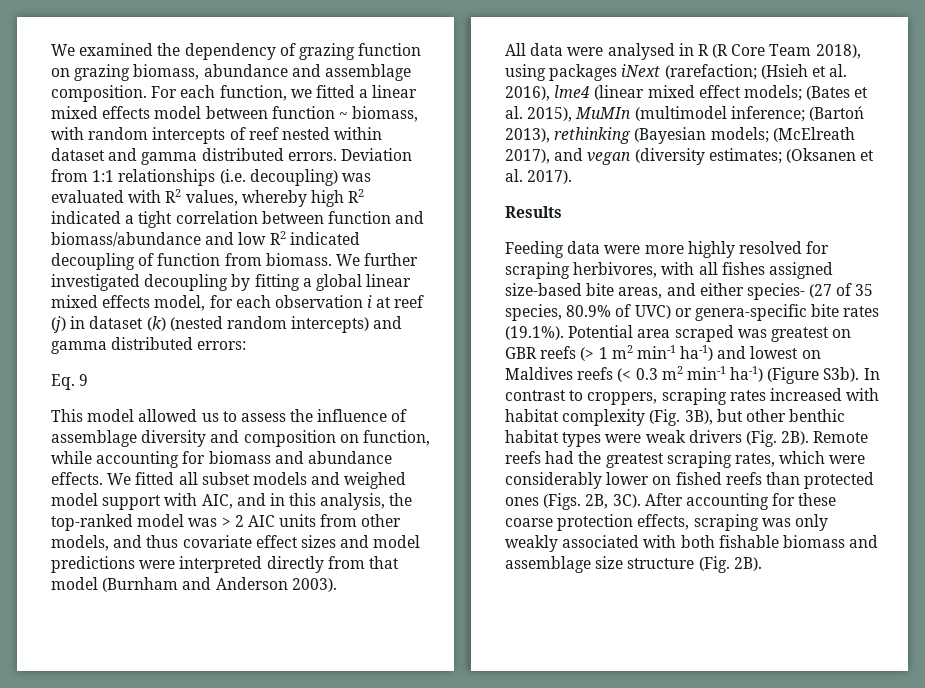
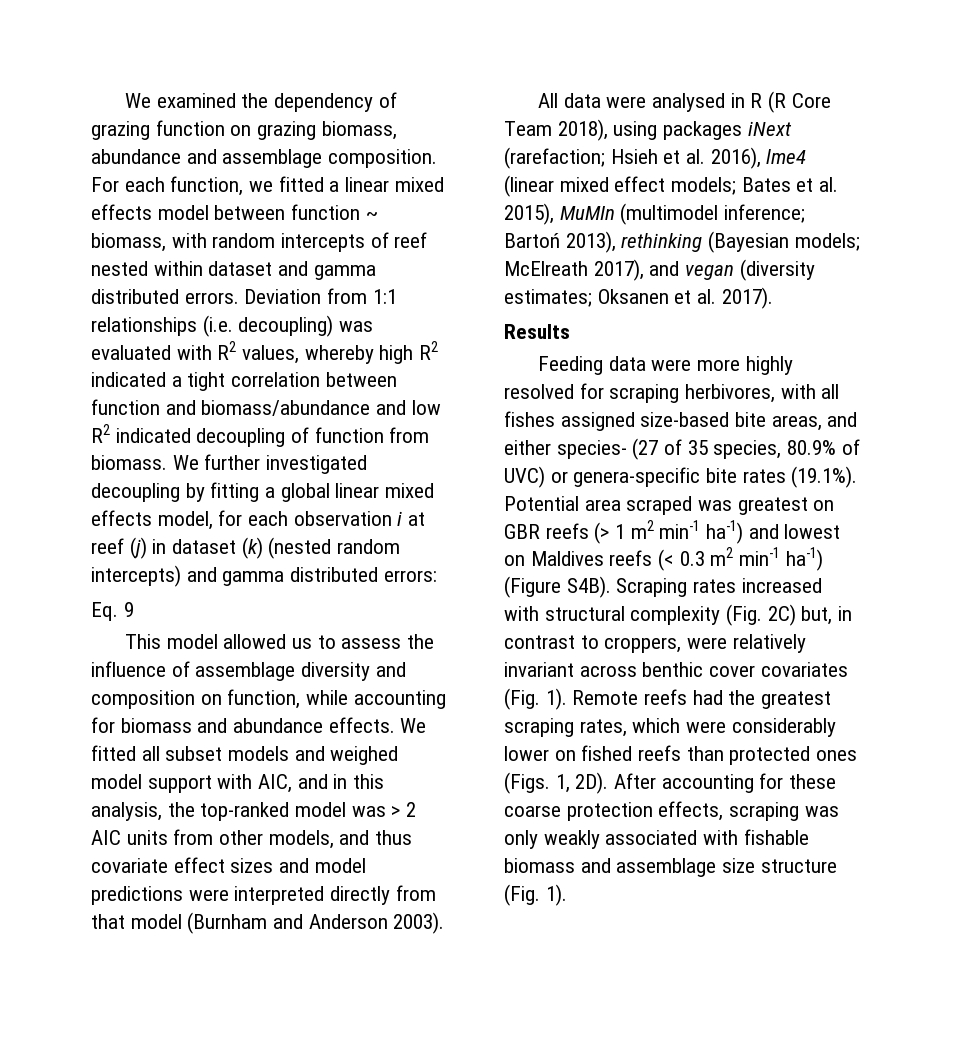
[760,64,808,79] (Hsieh -> [610,149,658,164] Hsieh
[806,86,851,100] (Bates -> [741,177,791,192] Bates
[808,106,864,121] (Bartoń -> [504,233,560,248] Bartoń
[772,127,855,142] (McElreath -> [504,261,588,276] McElreath
[785,148,856,163] (Oksanen -> [597,289,669,304] Oksanen
[823,367,880,382] [505,388,880,405] [505,409,846,426] [505,430,810,447] S3b). In contrast to croppers, scraping rates increased with habitat complexity (Fig. 3B), but other benthic habitat types were weak drivers (Fig. 2B). -> [566,576,822,598] [504,604,853,626] [504,634,806,653] [504,662,848,677] [504,688,567,710] S4B). Scraping rates increased with structural complexity (Fig. 2C) but, in contrast to croppers, were relatively invariant across benthic cover covariates (Fig. 1).
[585,494,641,509] 2B, 3C). -> [555,772,609,794] 1, 2D).
[680,535,715,548] both -> (739, 837) none
[733,557,762,571] 2B). -> [545,884,567,906] 1).

